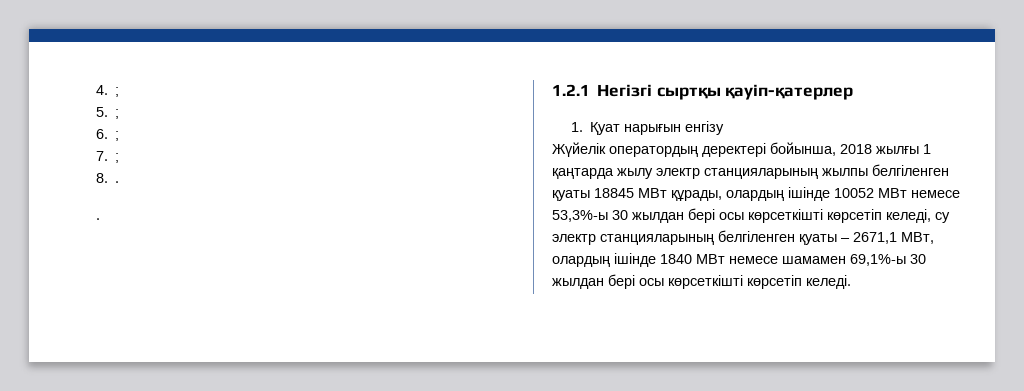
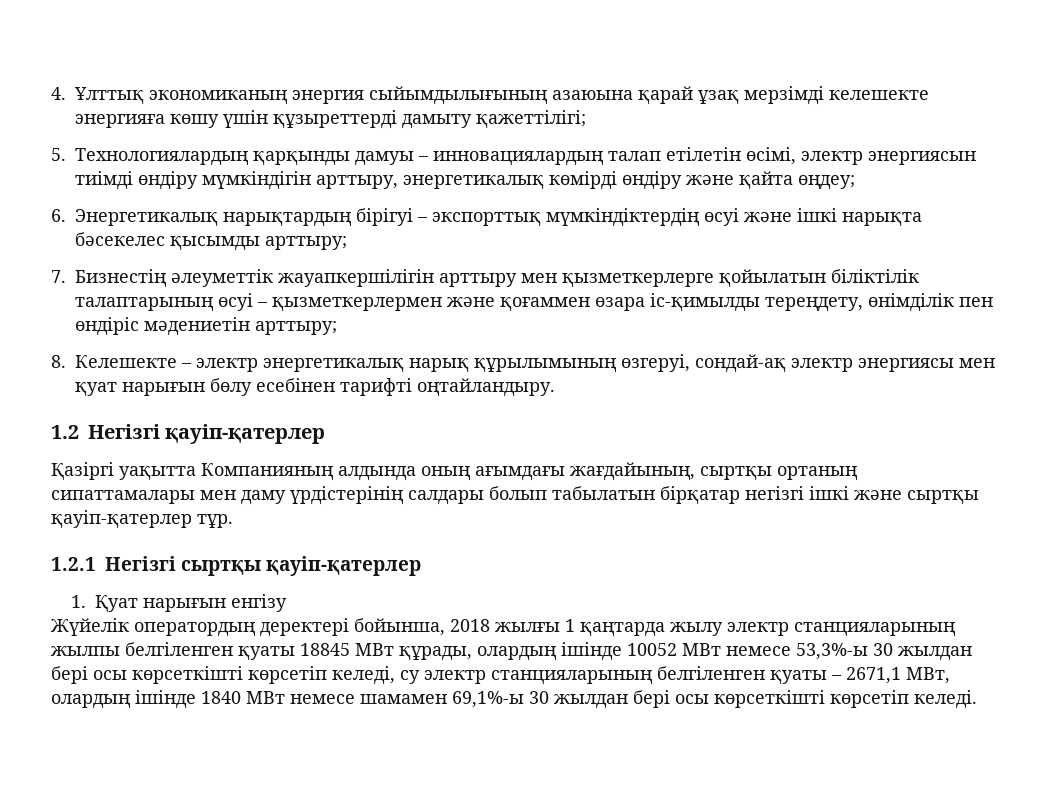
[115,87,120,97] [96,107,120,119] [96,129,120,141] [96,151,120,163] [96,173,120,183] [96,218,100,220] ; // 5. ; // 6. ; // 7. ; // 8. . // . -> [74,86,929,105] [75,110,586,129] [51,147,976,166] [75,171,855,190] [51,208,922,227] [75,232,347,251] [51,269,919,288] [75,293,993,312] [75,317,337,336] [51,354,995,373] [75,378,555,397] [51,424,326,444] [51,462,857,481] [51,486,979,505] [51,510,233,529] Ұлттық экономиканың энергия сыйымдылығының азаюына қарай ұзақ мерзімді келешекте энергияға көшу үшін құзыреттерді дамыту қажеттілігі; // 5. Технологиялардың қарқынды дамуы – инновациялардың талап етілетін өсімі, электр энергиясын тиімді өндіру мүмкіндігін арттыру, энергетикалық көмірді өндіру және қайта өңдеу; // 6. Энергетикалық нарықтардың бірігуі – экспорттық мүмкіндіктердің өсуі және ішкі нарықта бәсекелес қысымды арттыру; // 7. Бизнестің әлеуметтік жауапкершілігін арттыру мен қызметкерлерге қойылатын біліктілік талаптарының өсуі – қызметкерлермен және қоғаммен өзара іс-қимылды тереңдету, өнімділік пен өндіріс мәдениетін арттыру; // 8. Келешекте – электр энергетикалық нарық құрылымының өзгеруі, сондай-ақ электр энергиясы мен қуат нарығын бөлу есебінен тарифті оңтайландыру. // 1.2 Негізгі қауіп-қатерлер // Қазіргі уақытта Компанияның алдында оның ағымдағы жағдайының, сыртқы ортаның сипаттамалары мен даму үрдістерінің салдары болып табылатын бірқатар негізгі ішкі және сыртқы қауіп-қатерлер тұр.

